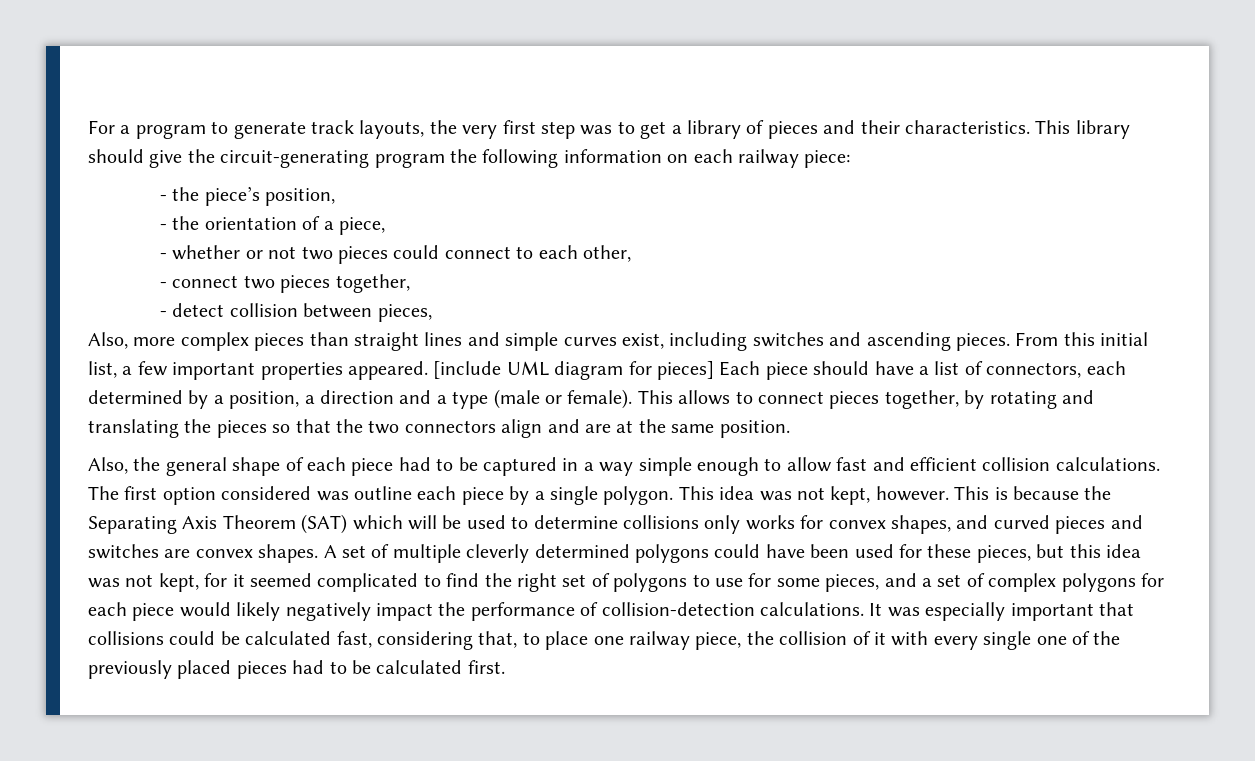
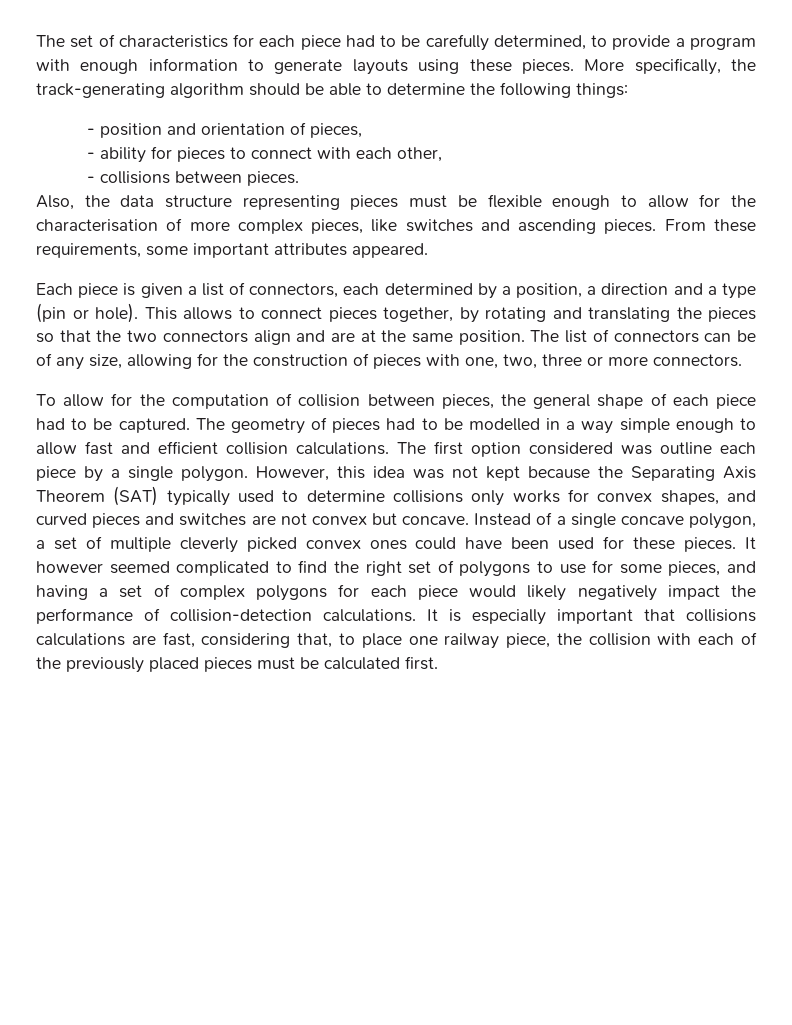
[88,120,1130,139] [88,149,851,168] [160,186,336,206] [160,216,386,235] [160,245,632,264] [160,274,410,293] [160,303,432,322] [88,332,748,351] For a program to generate track layouts, the very first step was to get a library of pieces and their characteristics. This library should give the circuit-generating program the following information on each railway piece: // - the piece’s position, // - the orientation of a piece, // - whether or not two pieces could connect to each other, // - connect two pieces together, // - detect collision between pieces, // Also, more complex pieces than straight lines and simple curves exist, including -> [36,34,756,51] [36,58,757,75] [36,82,628,98] [87,122,363,138] [87,146,443,163] [87,171,300,186] [36,194,757,210] [36,218,398,234] The set of characteristics for each piece had to be carefully determined, to provide a program with enough information to generate layouts using these pieces. More specifically, the track-generating algorithm should be able to determine the following things: // - position and orientation of pieces, // - ability for pieces to connect with each other, // - collisions between pieces. // Also, the data structure representing pieces must be flexible enough to allow for the characterisation of more complex pieces, like
[1063,332,1149,346] [88,361,914,380] this initial list, a few important properties appeared. [include UML diagram for pieces] Each piece should have -> [713,219,756,232] [36,243,428,258] [36,283,183,298] these requirements, some important attributes appeared. // Each piece is given
[493,389,633,409] (male or female). -> [36,303,138,323] (pin or hole).
[88,457,128,474] // Also, -> [530,329,757,343] [36,353,742,370] [36,393,494,409] The list of connectors can be of any size, allowing for the construction of pieces with one, two, three or more connectors. // To allow for the computation of collision between pieces,
[482,457,557,476] captured -> [118,417,540,434] captured. The geometry of pieces had to be modelled
[678,486,1008,505] This idea was not kept, however. This is -> [256,466,520,481] However, this idea was not kept
[352,515,462,530] which will be -> [166,490,230,506] typically
[195,544,337,563] convex shapes. A -> [280,512,756,529] [36,540,45,549] not convex but concave. Instead of a single concave polygon, a
[534,544,709,563] determined polygons -> [246,537,407,552] picked convex ones
[976,544,1141,563] [88,573,245,592] pieces, but this idea was not kept, for it -> [684,537,756,552] [36,561,103,573] pieces. It however
(917, 580) none -> [36,585,88,600] having
[887,607,920,617] was -> [449,609,461,622] is
[169,631,332,645] could be calculated -> [36,633,156,646] calculations are
[852,631,1067,650] of it with every single one -> [657,633,735,645] with each
[292,660,347,674] had to -> [257,657,295,670] must

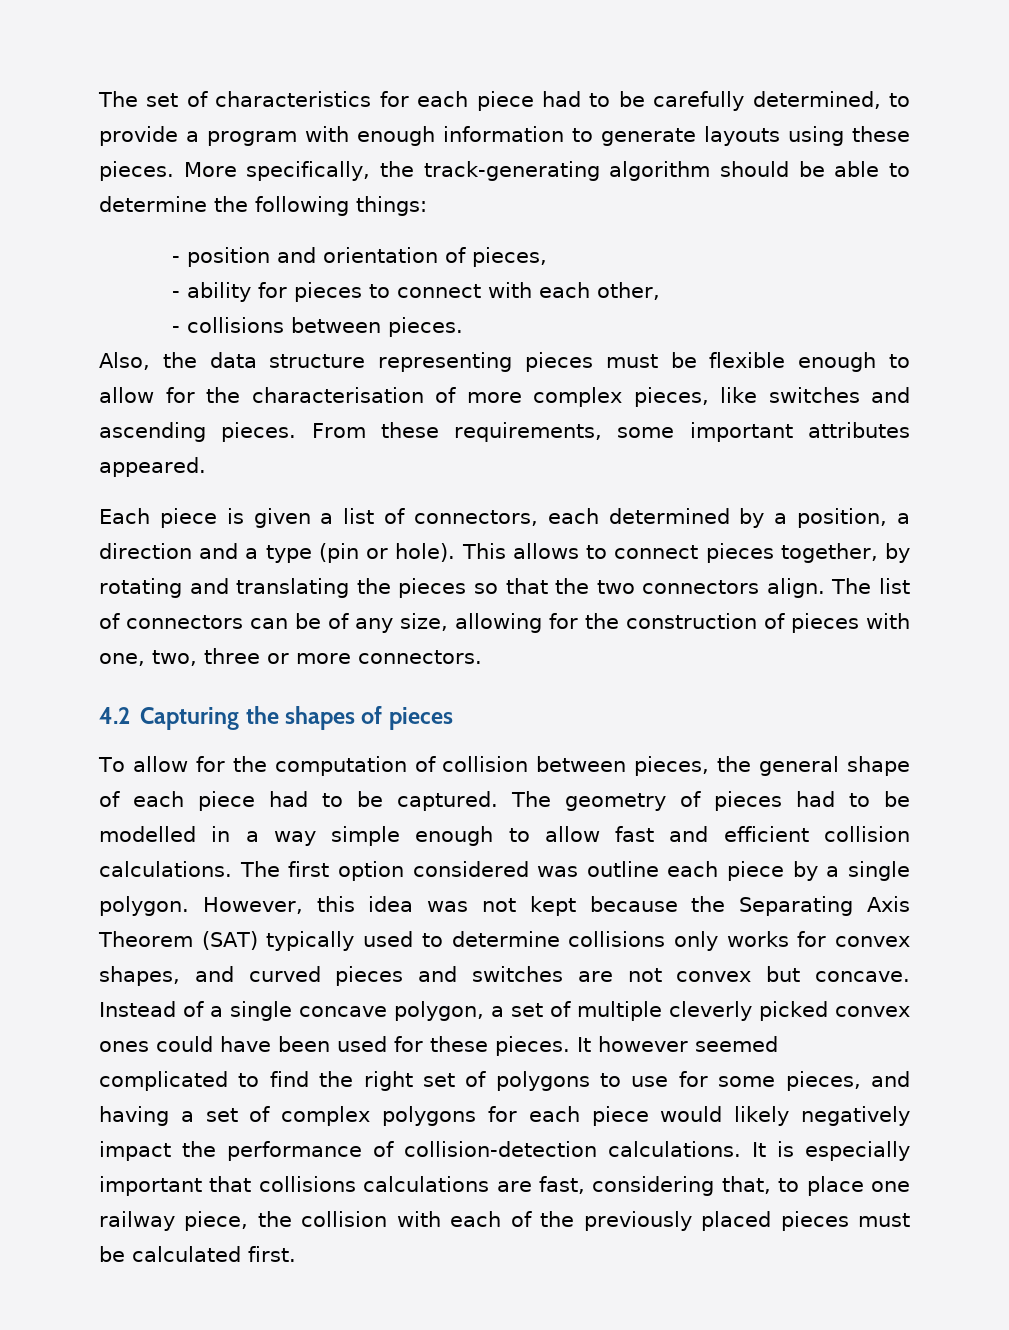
[253,330,525,345] align and are at the same position. -> [766,578,825,598] align.
(742, 360) none -> [99,706,453,730] // 4.2 Capturing the shapes of pieces

